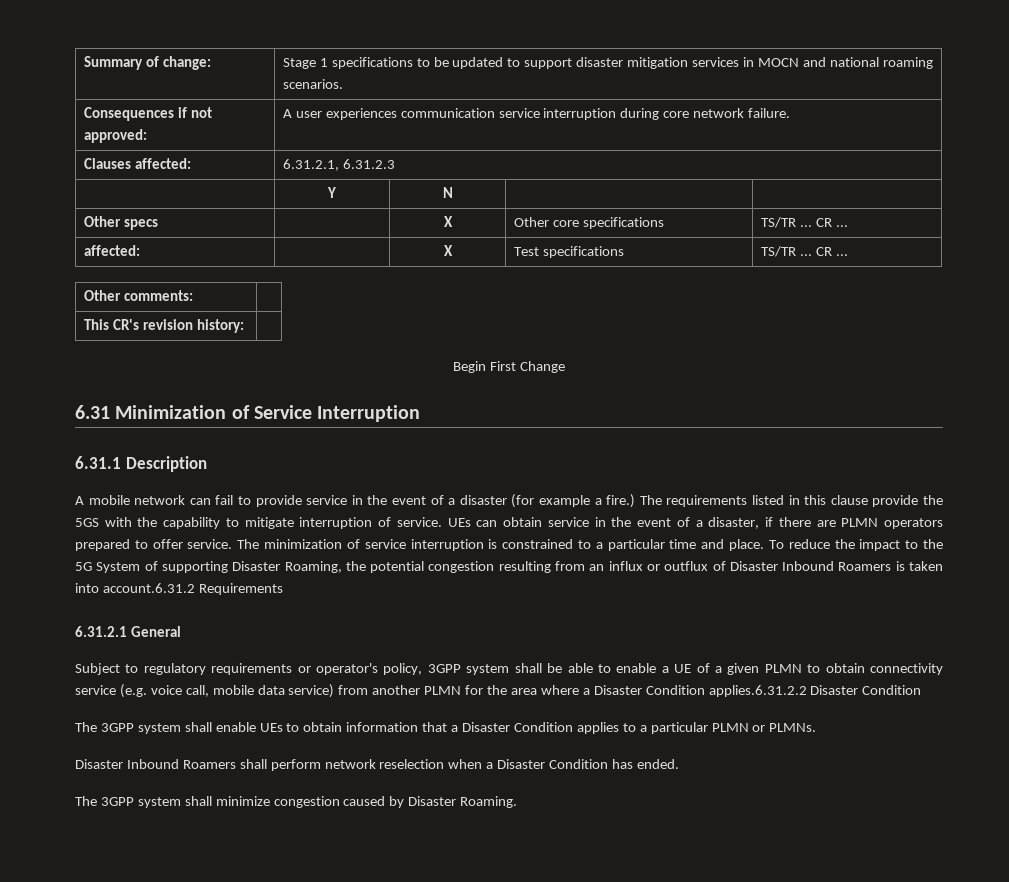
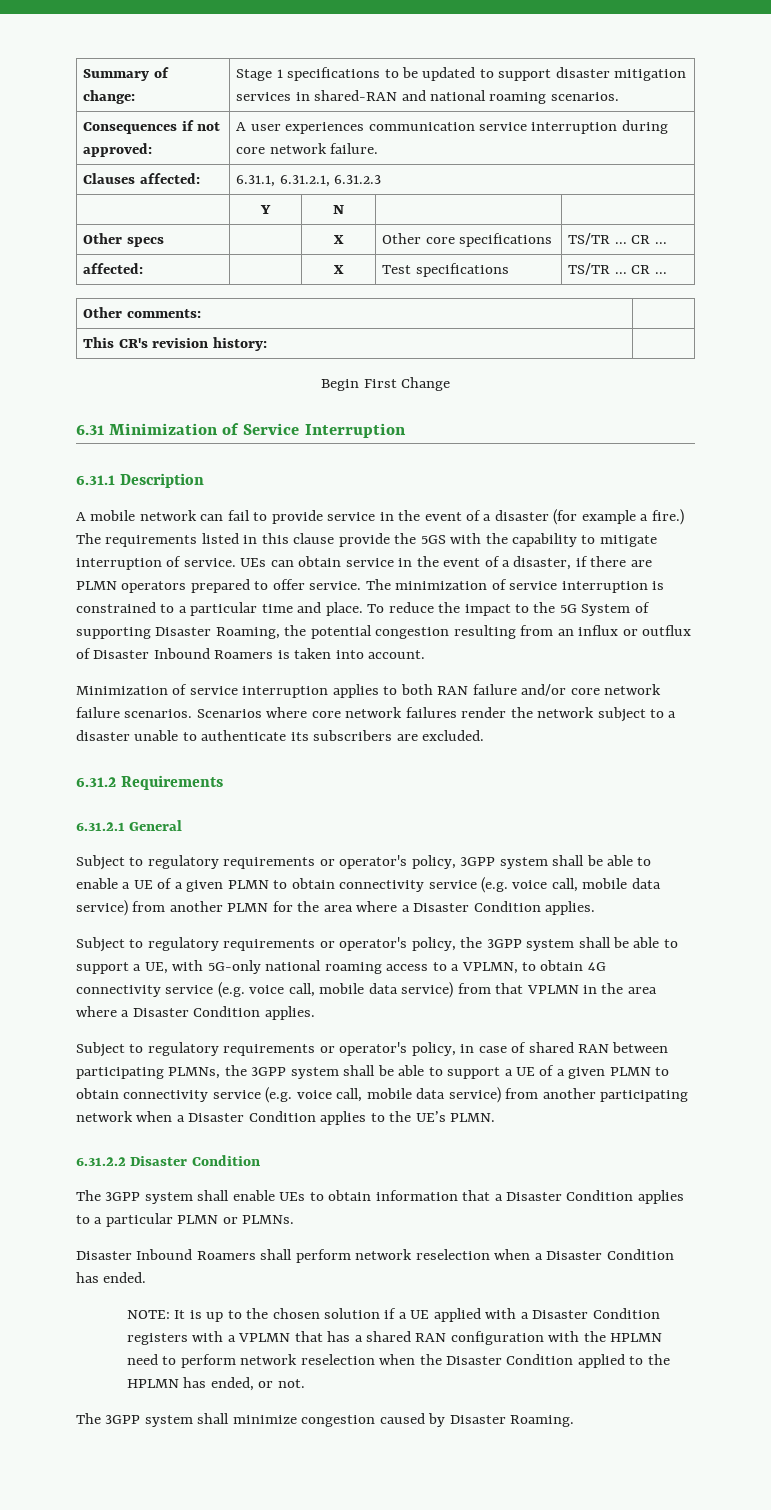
[757,58,799,67] MOCN -> [314,90,398,101] shared-RAN
(191, 163) none -> [236,175,276,187] 6.31.1,
[102,583,195,593] account.6.31.2 -> [368,650,426,659] [76,684,662,698] [76,707,677,722] [76,730,485,741] [76,777,116,787] account. // Minimization of service interruption applies to both RAN failure and/or core network failure scenarios. Scenarios where core network failures render the network subject to a disaster unable to authenticate its subscribers are excluded. // 6.31.2
[708,685,807,697] applies.6.31.2.2 -> [545,901,596,915] [76,937,678,952] [76,960,606,974] [76,982,657,998] [76,1006,315,1020] [76,1042,669,1057] [76,1065,670,1079] [76,1087,689,1103] [76,1111,496,1125] [76,1157,126,1166] applies. // Subject to regulatory requirements or operator's policy, the 3GPP system shall be able to support a UE, with 5G-only national roaming access to a VPLMN, to obtain 4G connectivity service (e.g. voice call, mobile data service) from that VPLMN in the area where a Disaster Condition applies. // Subject to regulatory requirements or operator's policy, in case of shared RAN between participating PLMNs, the 3GPP system shall be able to support a UE of a given PLMN to obtain connectivity service (e.g. voice call, mobile data service) from another participating network when a Disaster Condition applies to the UE’s PLMN. // 6.31.2.2
(679, 764) none -> [126,1308,660,1322] [126,1331,663,1345] [126,1354,670,1368] [126,1377,305,1391] // NOTE: It is up to the chosen solution if a UE applied with a Disaster Condition registers with a VPLMN that has a shared RAN configuration with the HPLMN need to perform network reselection when the Disaster Condition applied to the HPLMN has ended, or not.

